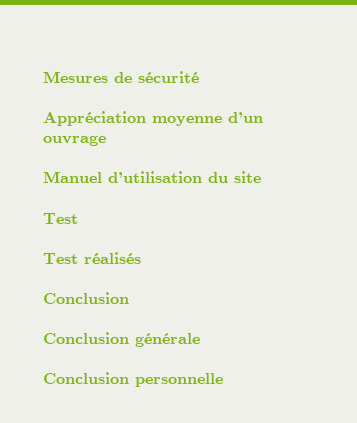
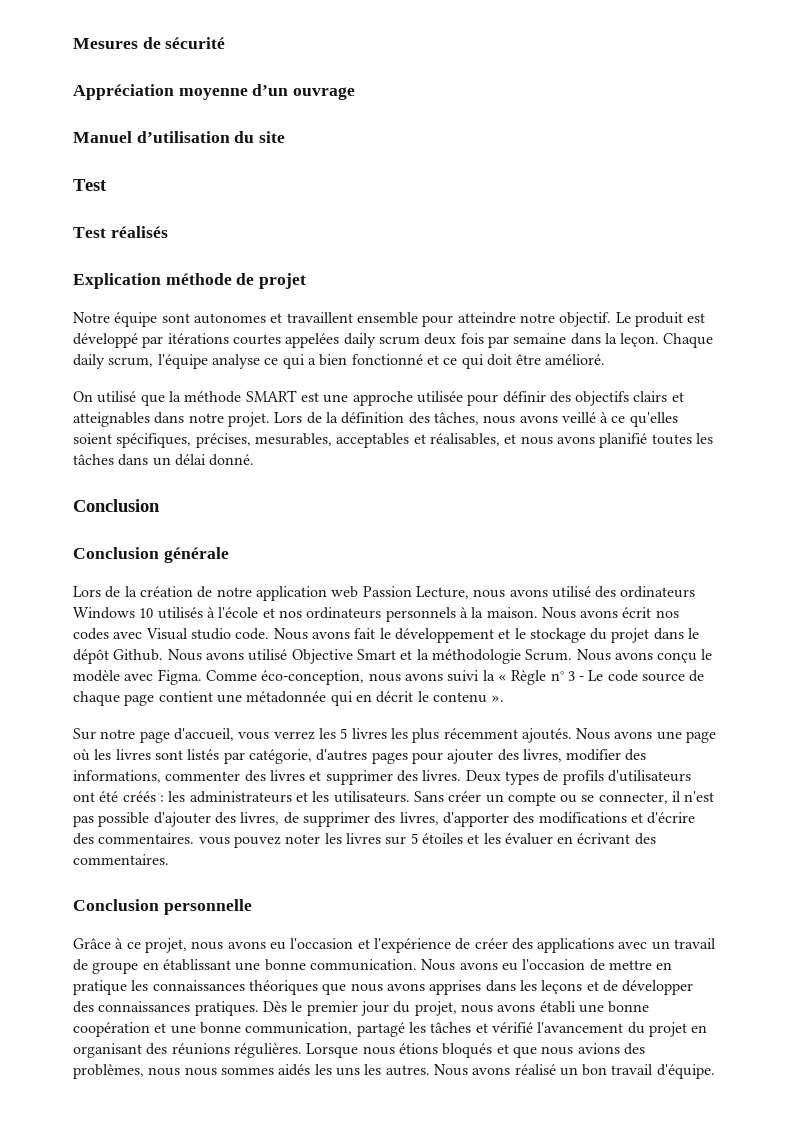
[43,292,129,304] [43,332,200,347] [43,372,223,387] Conclusion // Conclusion générale // Conclusion personnelle -> [73,273,307,289] [73,312,706,327] [73,333,714,348] [73,354,606,369] [73,390,684,406] [73,412,678,427] [73,433,713,448] [73,454,255,466] [73,499,160,512] [73,547,229,563] [73,586,696,601] [73,607,679,622] [73,628,700,643] [73,649,713,664] [73,669,705,685] [73,691,505,706] [73,728,717,743] [73,749,647,764] [73,770,691,785] [73,791,715,806] [73,812,696,827] [73,833,656,848] [73,854,169,865] [73,899,252,915] [73,938,717,953] [73,959,673,974] [73,980,694,995] [73,1001,650,1016] [73,1022,708,1037] [73,1043,645,1058] [73,1064,715,1079] Explication méthode de projet // Notre équipe sont autonomes et travaillent ensemble pour atteindre notre objectif. Le produit est développé par itérations courtes appelées daily scrum deux fois par semaine dans la leçon. Chaque daily scrum, l'équipe analyse ce qui a bien fonctionné et ce qui doit être amélioré. // On utilisé que la méthode SMART est une approche utilisée pour définir des objectifs clairs et atteignables dans notre projet. Lors de la définition des tâches, nous avons veillé à ce qu'elles soient spécifiques, précises, mesurables, acceptables et réalisables, et nous avons planifié toutes les tâches dans un délai donné. // Conclusion // Conclusion générale // Lors de la création de notre application web Passion Lecture, nous avons utilisé des ordinateurs Windows 10 utilisés à l'école et nos ordinateurs personnels à la maison. Nous avons écrit nos codes avec Visual studio code. Nous avons fait le développement et le stockage du projet dans le dépôt Github. Nous avons utilisé Objective Smart et la méthodologie Scrum. Nous avons conçu le modèle avec Figma. Comme éco-conception, nous avons suivi la « Règle n° 3 - Le code source de chaque page contient une métadonnée qui en décrit le contenu ». // Sur notre page d'accueil, vous verrez les 5 livres les plus récemment ajoutés. Nous avons une page où les livres sont listés par catégorie, d'autres pages pour ajouter des livres, modifier des informations, commenter des livres et supprimer des livres. Deux types de profils d'utilisateurs ont été créés : les administrateurs et les utilisateurs. Sans créer un compte ou se connecter, il n'est pas possible d'ajouter des livres, de supprimer des livres, d'apporter des modifications et d'écrire des commentaires. vous pouvez noter les livres sur 5 étoiles et les évaluer en écrivant des commentaires. // Conclusion personnelle // Grâce à ce projet, nous avons eu l'occasion et l'expérience de créer des applications avec un travail de groupe en établissant une bonne communication. Nous avons eu l'occasion de mettre en pratique les connaissances théoriques que nous avons apprises dans les leçons et de développer des connaissances pratiques. Dès le premier jour du projet, nous avons établi une bonne coopération et une bonne communication, partagé les tâches et vérifié l'avancement du projet en organisant des réunions régulières. Lorsque nous étions bloqués et que nous avions des problèmes, nous nous sommes aidés les uns les autres. Nous avons réalisé un bon travail d'équipe.

